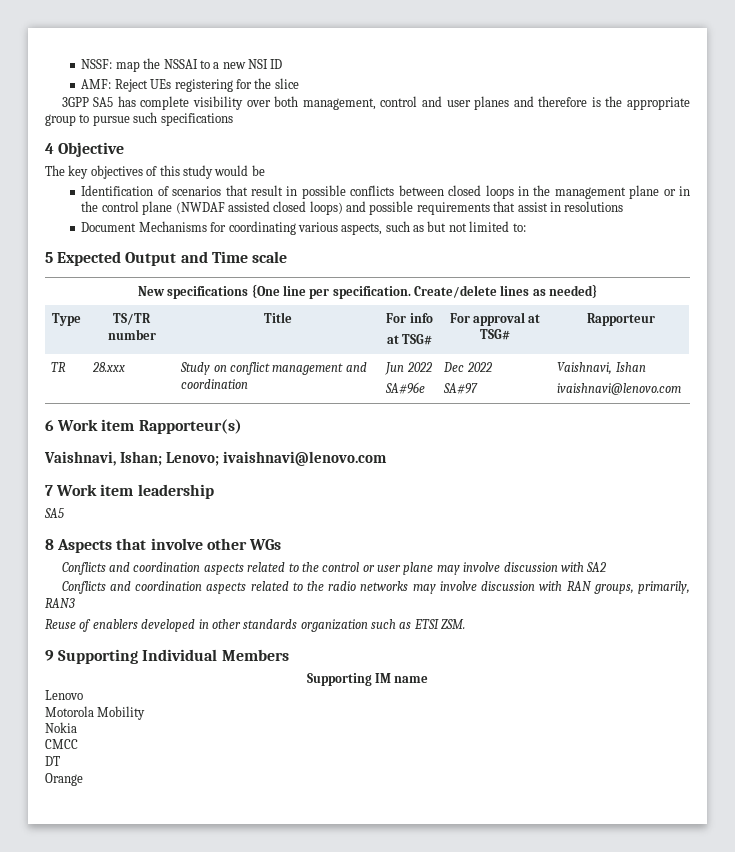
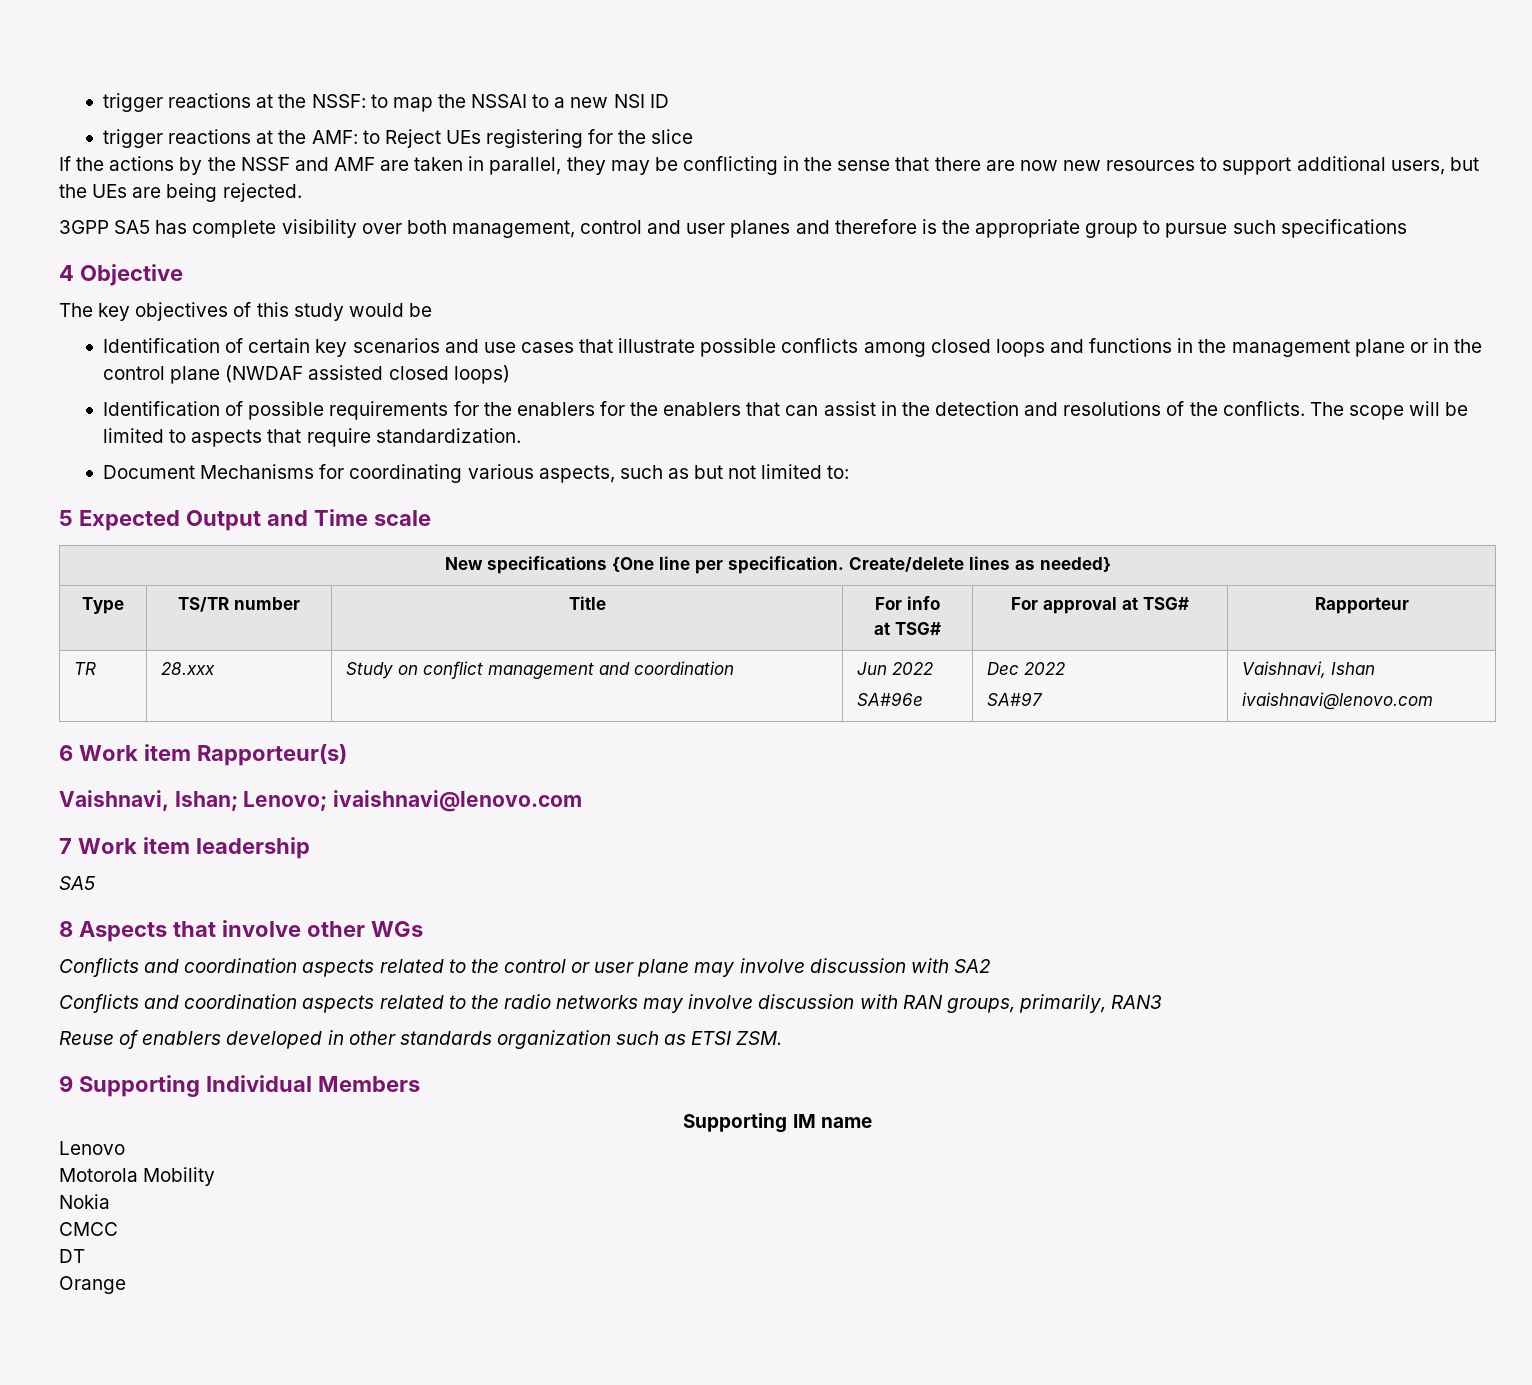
[81,59,113,69] NSSF: -> [103,93,388,112] trigger reactions at the NSSF: to
[81,79,112,89] AMF: -> [103,129,380,148] trigger reactions at the AMF: to
(299, 83) none -> [59,156,1479,175] [59,183,302,202] // If the actions by the NSSF and AMF are taken in parallel, they may be conflicting in the sense that there are now new resources to support additional users, but the UEs are being rejected.
[172,185,298,196] scenarios that result in -> [248,338,696,357] certain key scenarios and use cases that illustrate
[398,185,444,196] between -> [863,342,926,357] among
(514, 192) none -> [1049,338,1173,353] and functions
[345,201,624,215] and possible requirements that assist in resolutions -> [103,401,1469,420] [103,428,521,447] // Identification of possible requirements for the enablers for the enablers that can assist in the detection and resolutions of the conflicts. The scope will be limited to aspects that require standardization.

